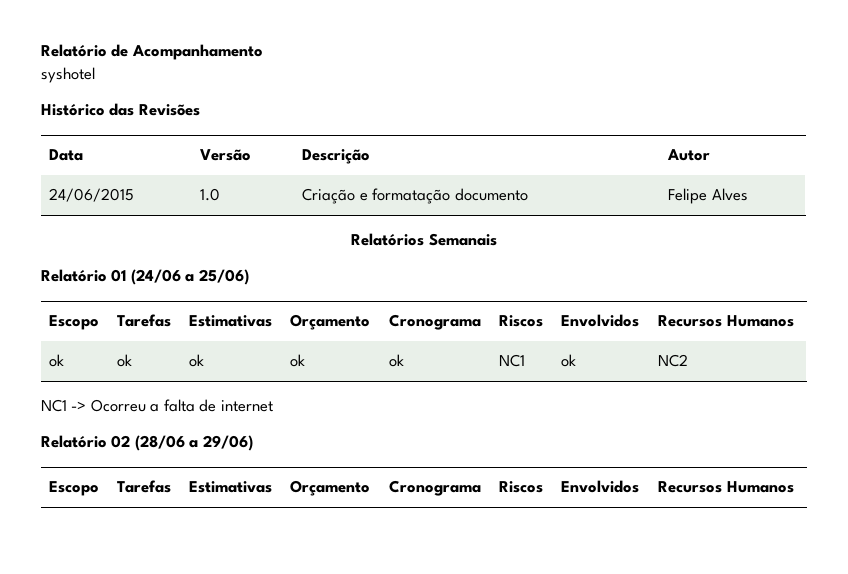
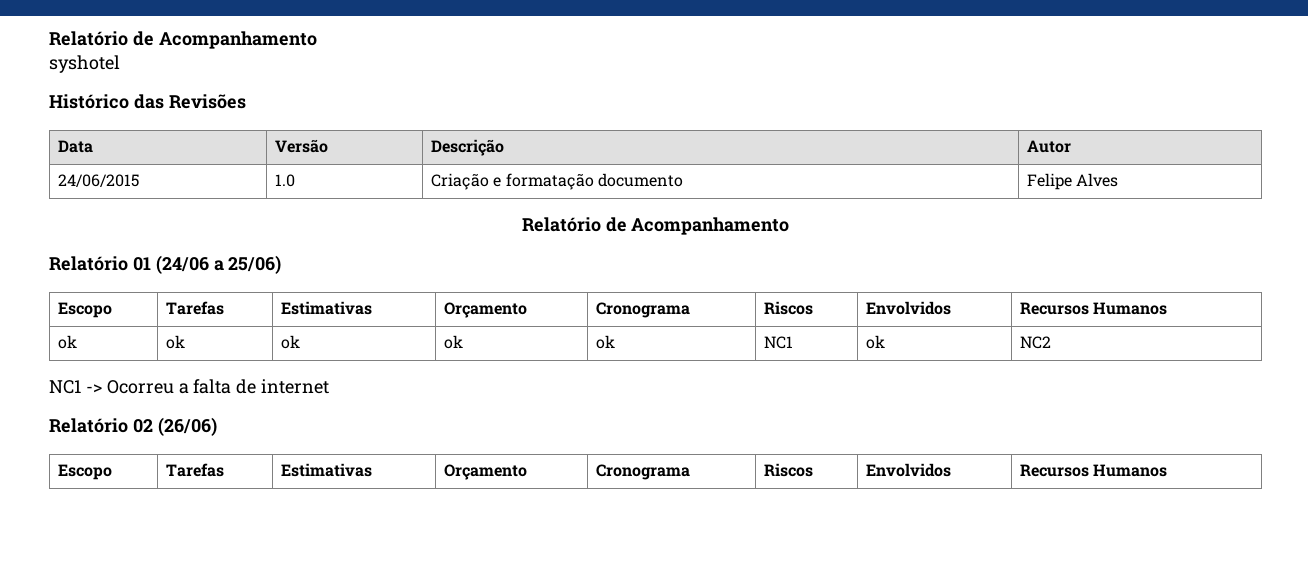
[351,233,497,246] Relatórios Semanais -> [521,217,790,235] Relatório de Acompanhamento
[134,435,253,451] (28/06 a 29/06) -> [157,417,217,436] (26/06)

